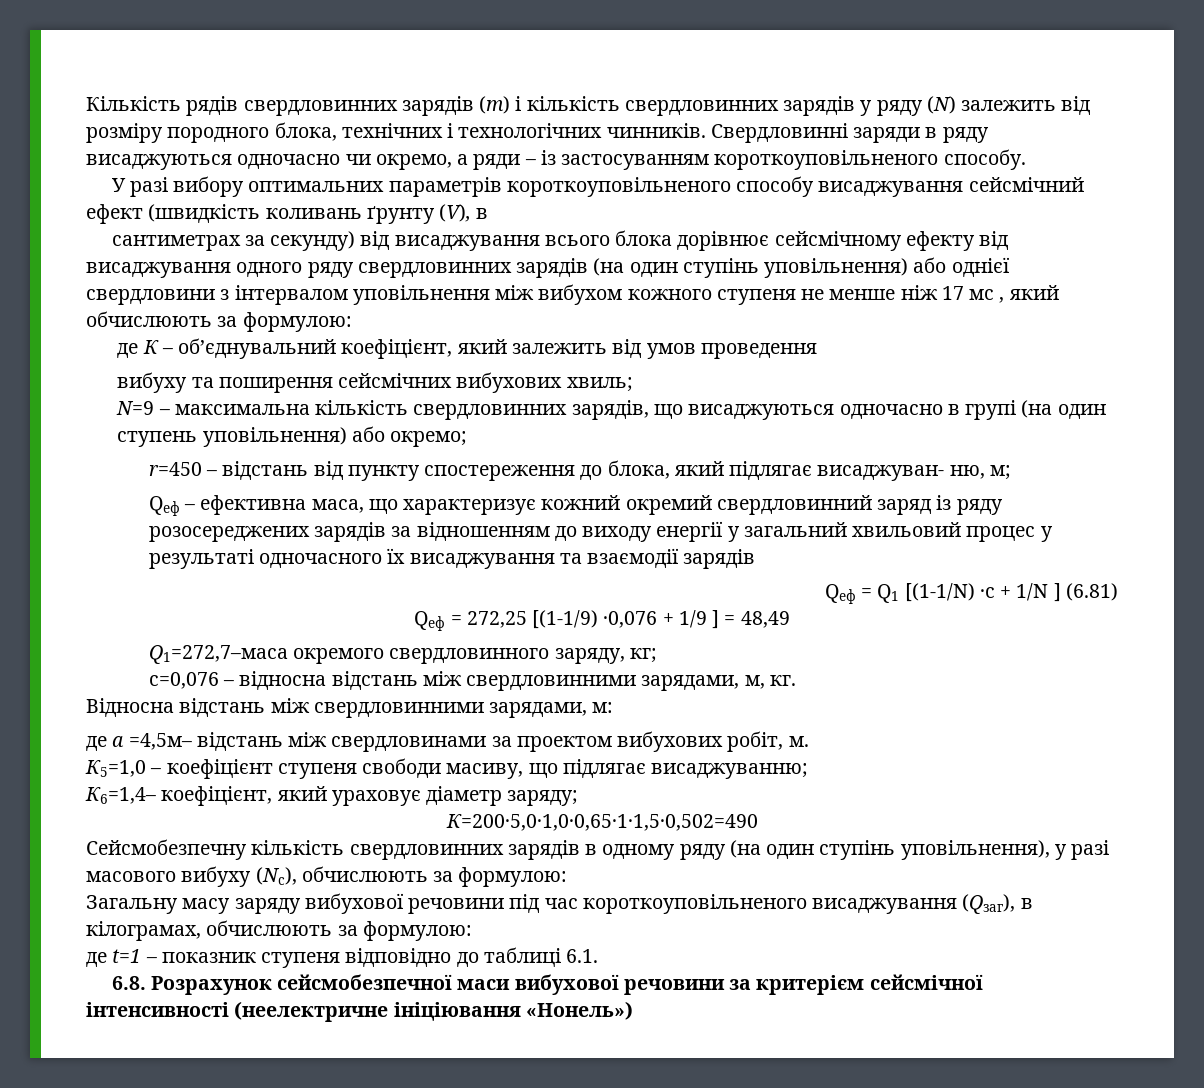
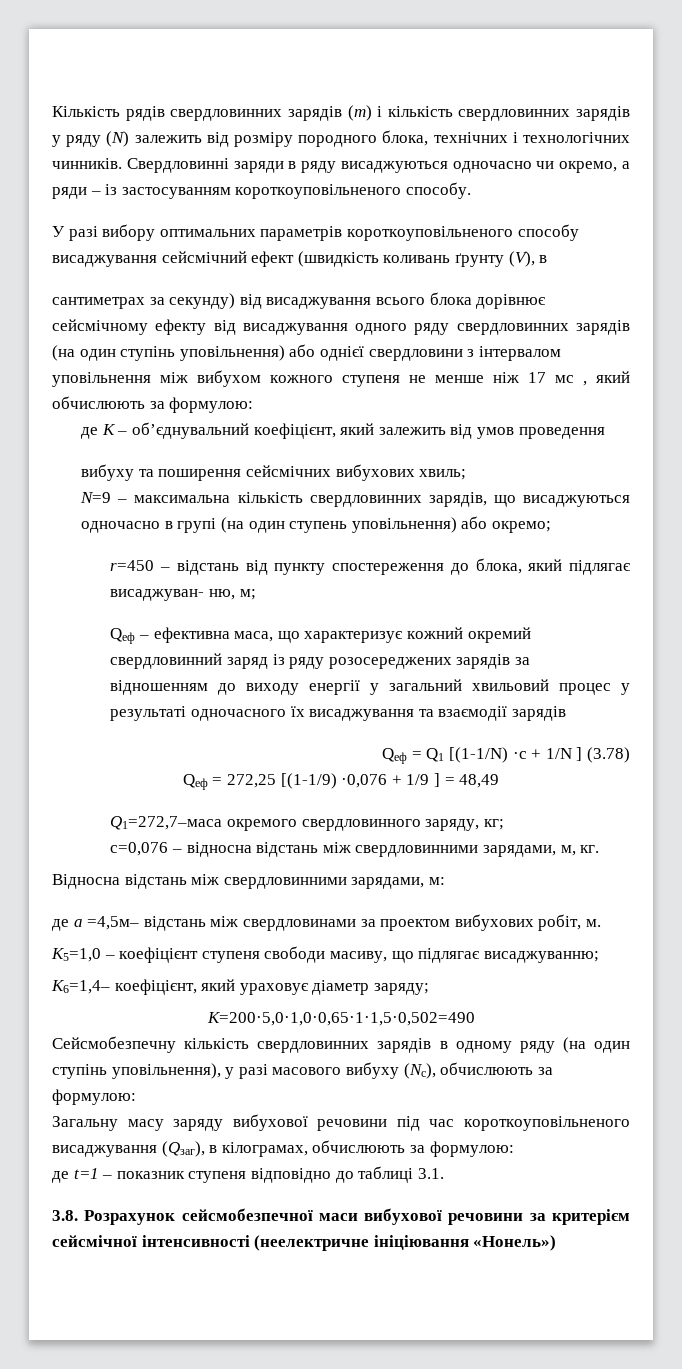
[1066,583,1118,601] (6.81) -> [586,747,630,763] (3.78)
[566,949,599,963] [111,976,146,990] 6.1. // 6.8. -> [417,1168,444,1179] [52,1210,78,1221] 3.1. // 3.8.

